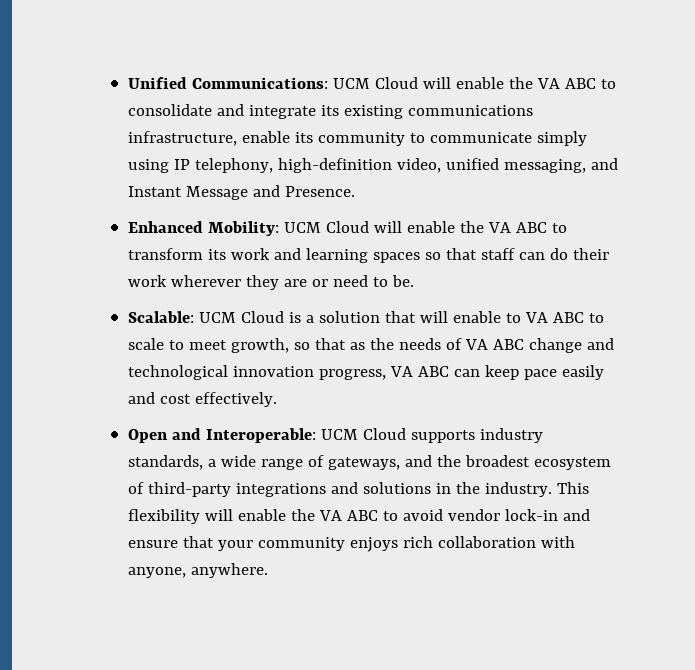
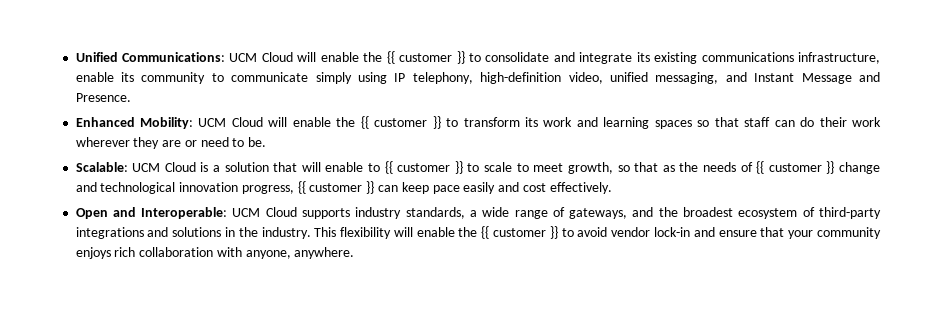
[537,78,597,89] VA ABC -> [386,51,465,64] {{ customer }}
[488,222,548,233] VA ABC -> [360,116,441,129] {{ customer }}
[525,312,585,323] VA ABC -> [384,161,463,174] {{ customer }}
[465,339,525,350] VA ABC -> [756,161,835,174] {{ customer }}
[390,366,450,377] VA ABC -> [297,181,375,194] {{ customer }}
[319,510,379,521] VA ABC -> [481,226,558,239] {{ customer }}

